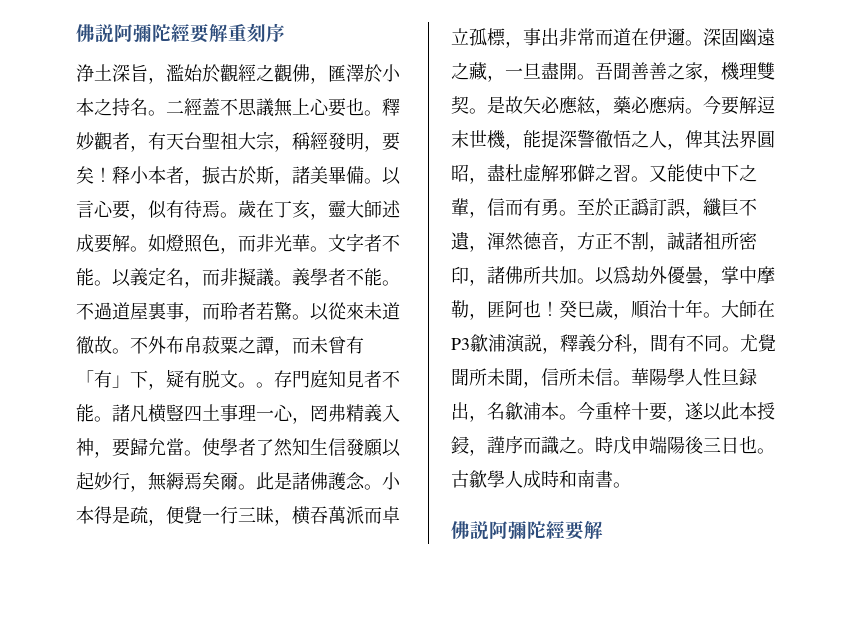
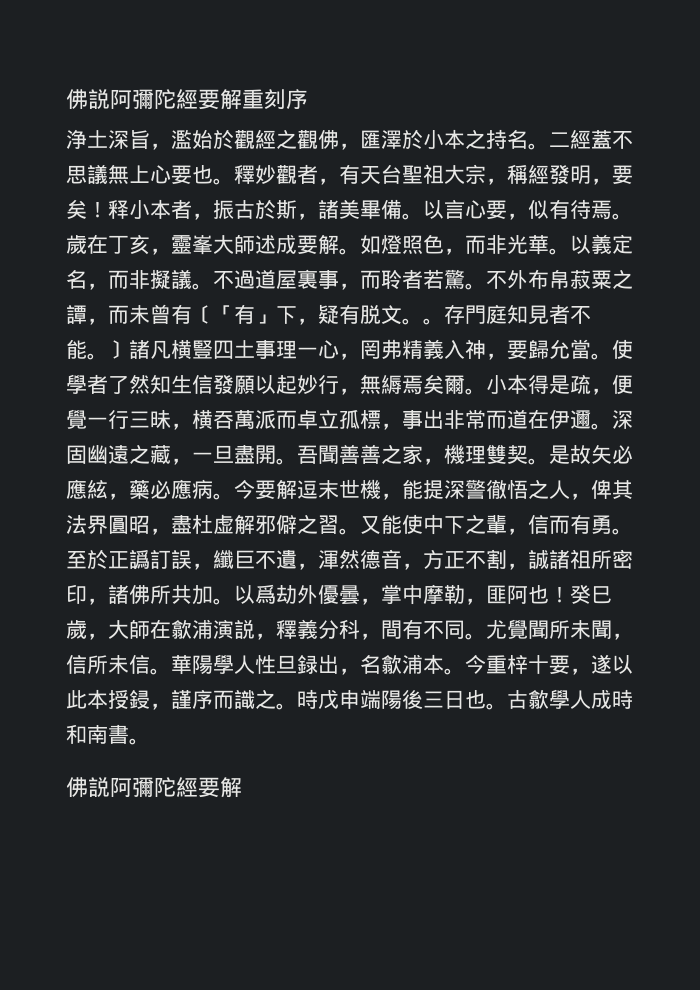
(346, 208) none -> [192,235,213,255] 峯
[328,233,400,252] [76,268,112,286] 文字者不能。 -> (570, 251) none
[292,268,400,286] 義學者不能。 -> (213, 286) none
[310,302,400,321] [76,336,130,354] 以從來未道徹故。 -> (486, 286) none
(364, 345) none -> [192,305,213,324] 〔
(112, 419) none -> [108,340,129,359] 〕
[256,472,382,490] 此是諸佛護念。 -> (486, 391) none
[631,299,775,319] [451,338,470,350] 順治十年。大師在P3 -> [108,619,171,639] 大師在

